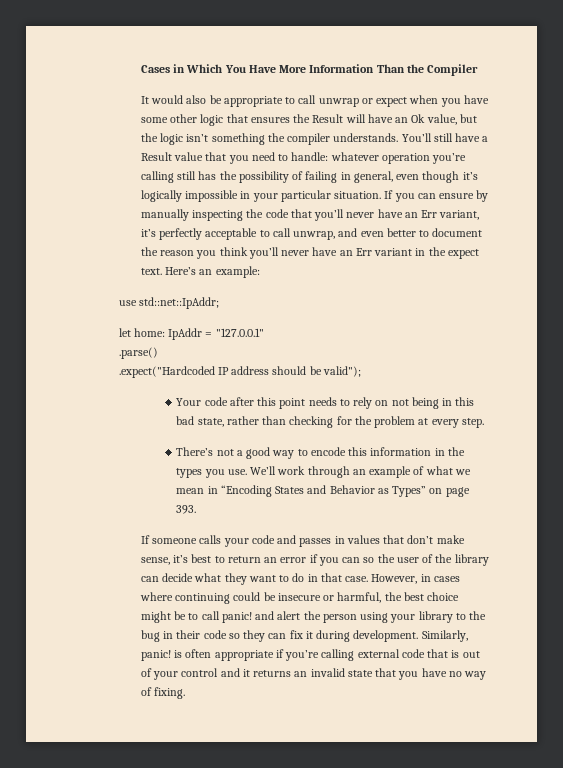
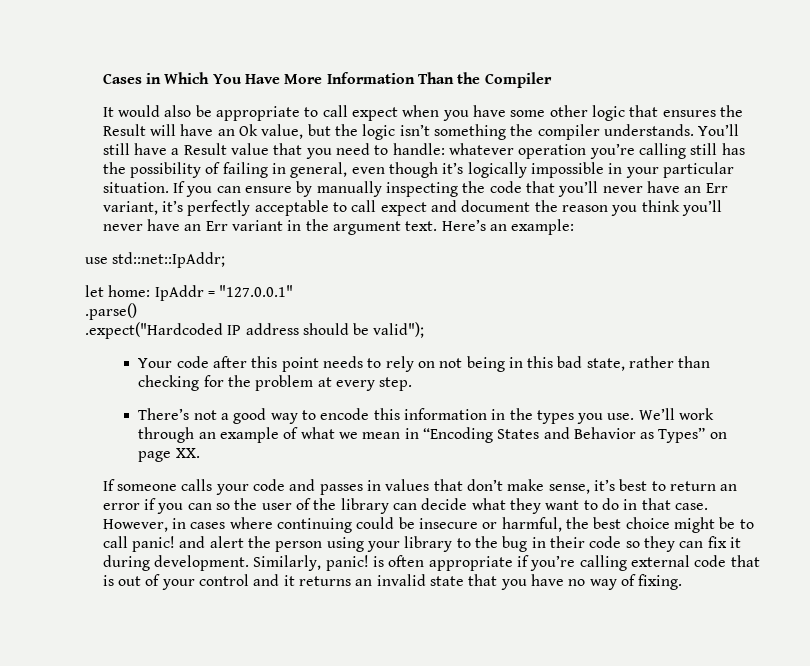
[318,98,373,107] unwrap or -> (348, 111) none
[293,228,430,240] unwrap, and even better to -> [380,200,458,216] expect and
[447,249,479,259] expect -> [333,221,402,235] argument
[176,505,197,514] 393. -> [175,448,200,458] XX.

